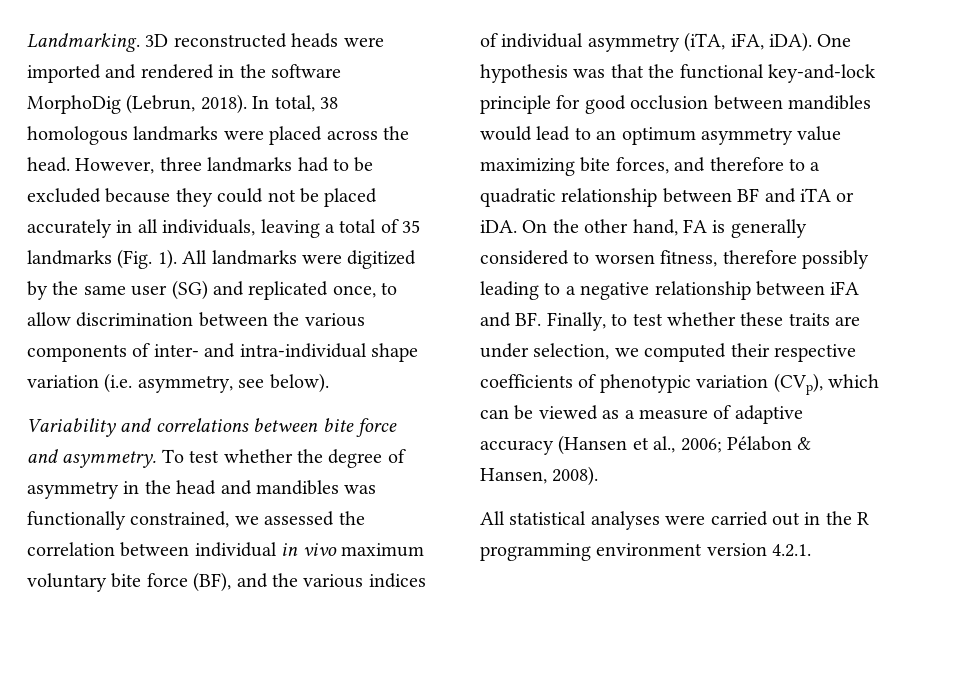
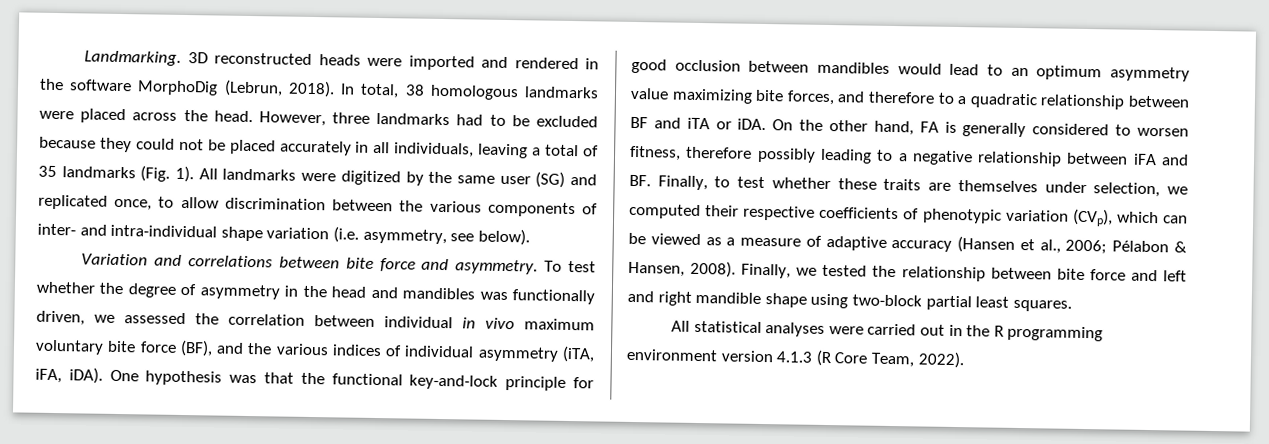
[27,418,116,437] Variability -> [81,253,149,266] Variation
[130,511,230,528] constrained, -> [36,310,85,326] driven,
(861, 321) none -> [957,180,1038,193] themselves
(599, 476) none -> [741,263,1187,282] [627,290,1072,312] Finally, we tested the relationship between bite force and left and right mandible shape using two-block partial least squares.
[772,544,812,557] 4.2.1. -> [776,349,965,369] 4.1.3 (R Core Team, 2022).

